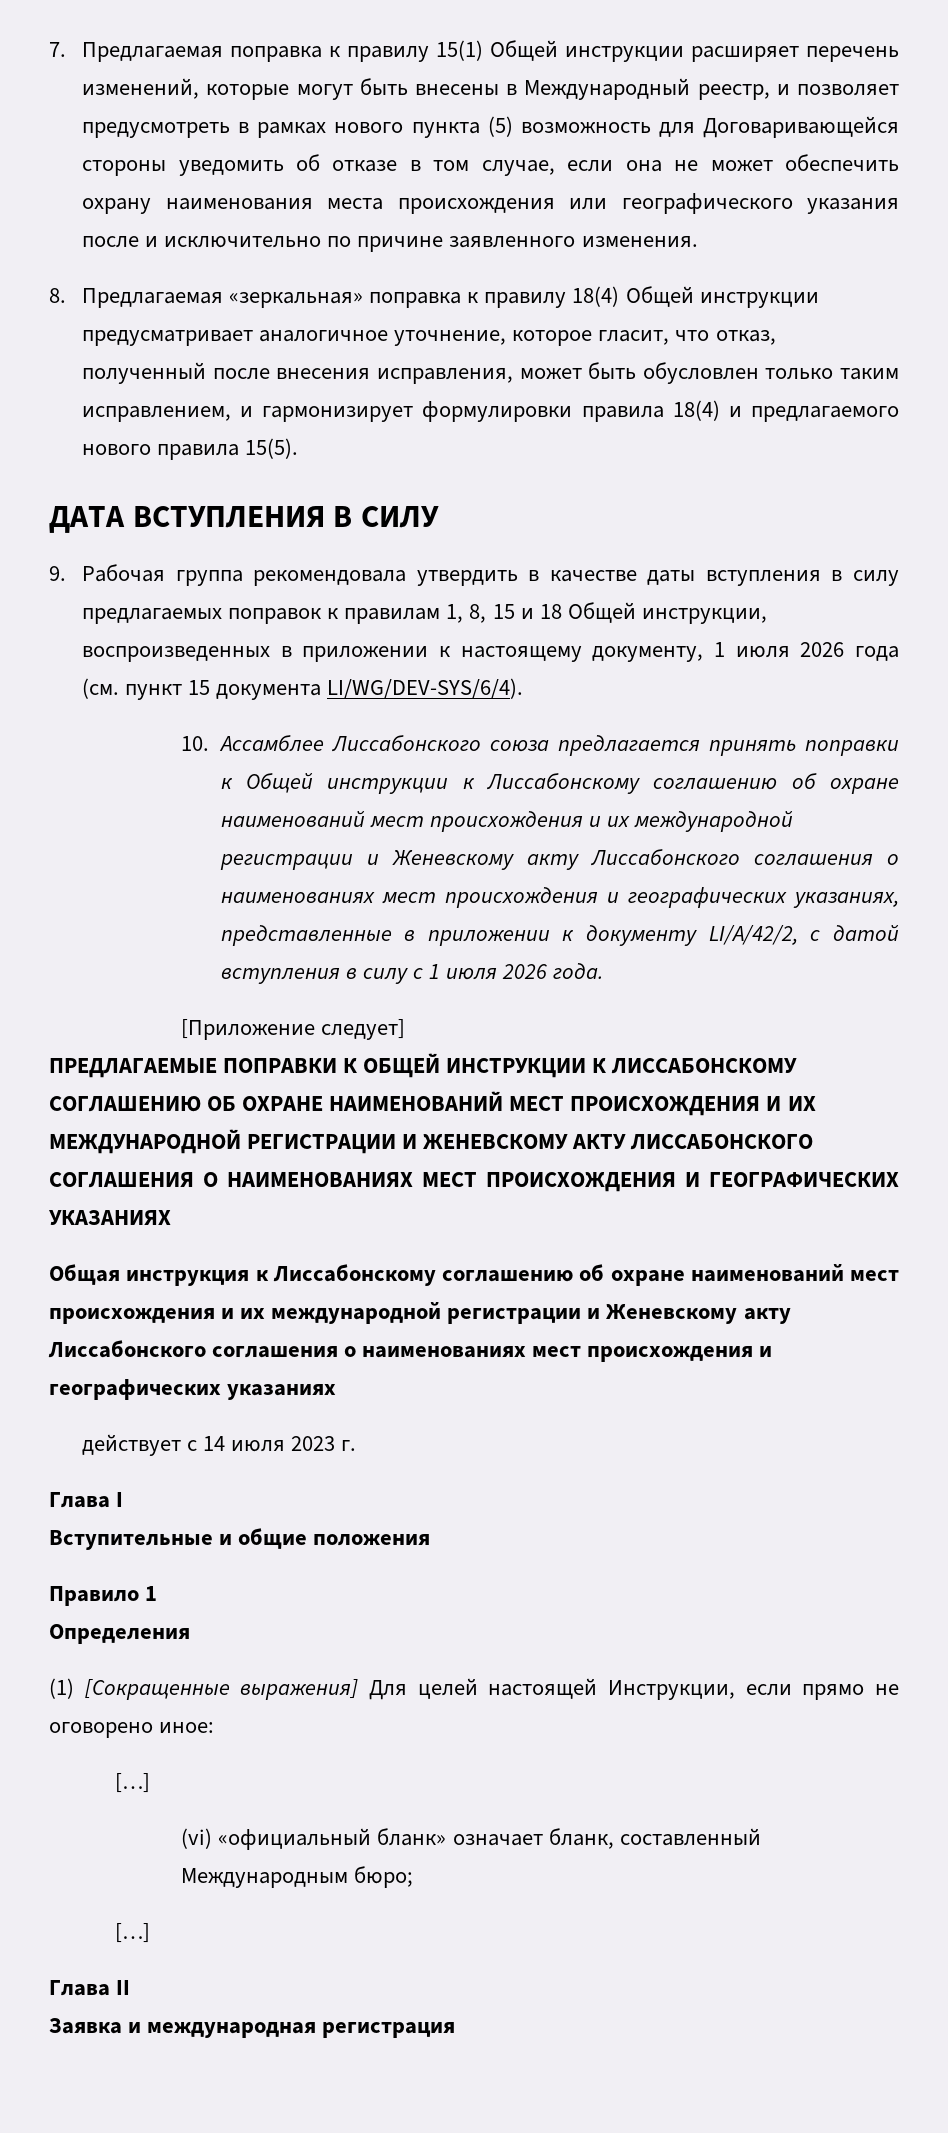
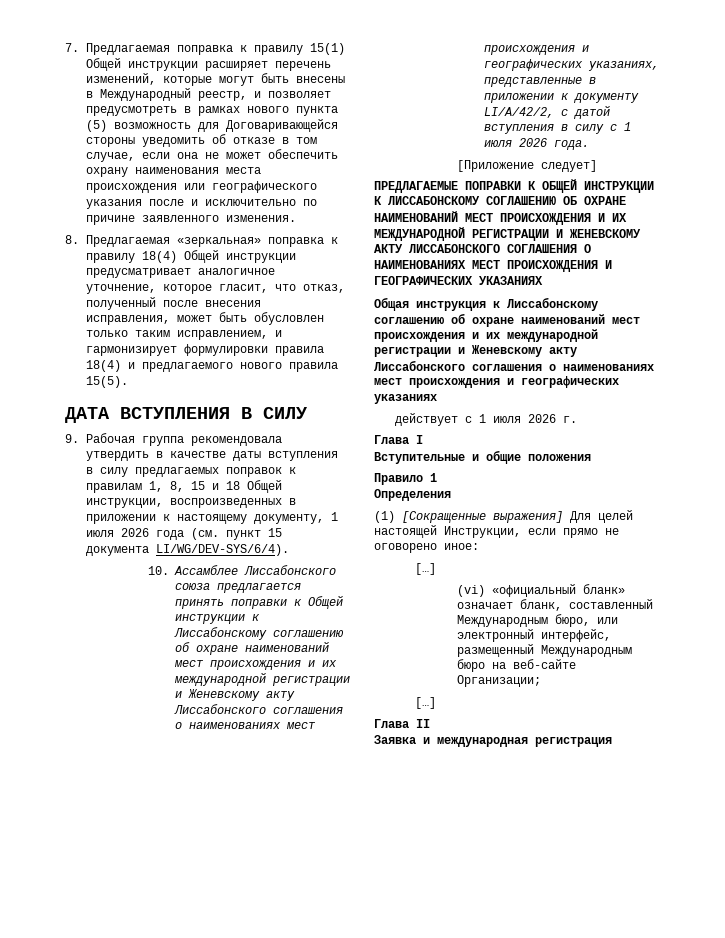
[203,1436,336,1452] 14 июля 2023 -> [478,414,556,423] 1 июля 2026
[354,1866,414,1888] бюро; -> [554,614,618,627] [456,629,611,642] [456,644,632,657] [456,659,576,672] [456,675,541,687] бюро, или электронный интерфейс, размещенный Международным бюро на веб-сайте Организации;

